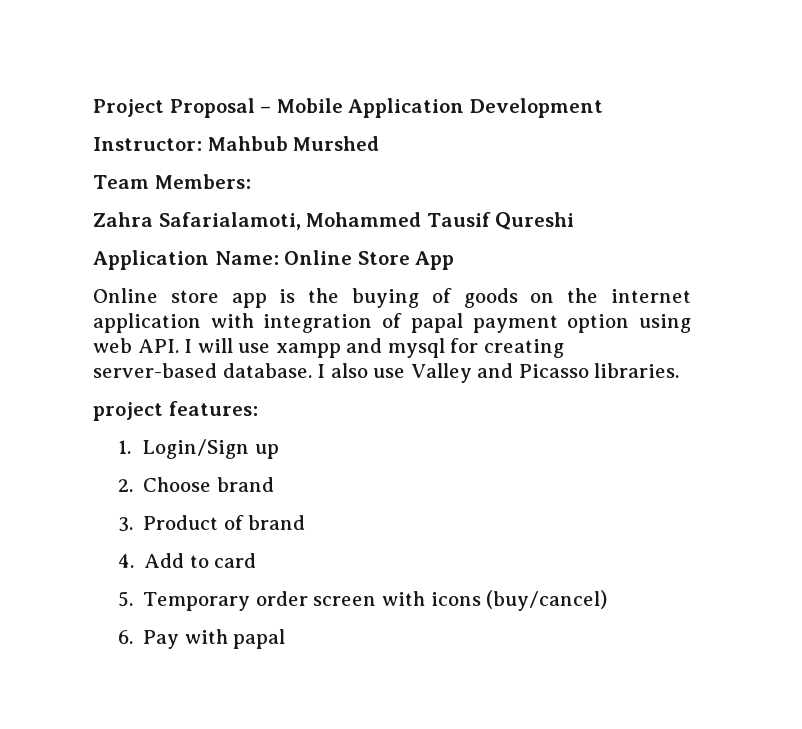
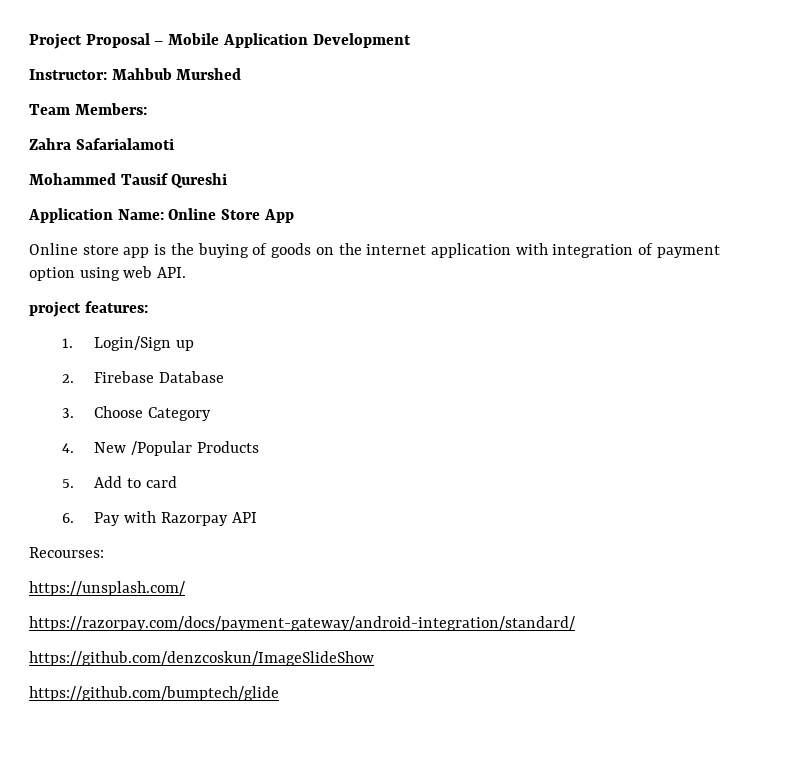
[158,212,301,230] Safarialamoti, -> [75,138,174,150] Safarialamoti //
[410,313,463,333] papal -> (654, 249) none
[184,338,564,358] [93,363,680,383] I will use xampp and mysql for creating server-based database. I also use Valley and Picasso libraries. -> (187, 272) none
[143,477,274,492] Choose brand -> [94,371,225,383] Firebase Database
[143,515,306,530] [118,553,257,568] [118,590,608,611] [118,629,286,649] Product of brand // 4. Add to card // 5. Temporary order screen with icons (buy/cancel) // 6. Pay with papal -> [94,406,212,421] [61,441,259,456] [61,476,177,488] [61,511,257,526] [29,547,104,558] [29,581,185,596] [29,616,575,631] [29,651,374,666] [29,686,279,701] Choose Category // 4. New /Popular Products // 5. Add to card // 6. Pay with Razorpay API // Recourses: // https://unsplash.com/ // https://razorpay.com/docs/payment-gateway/android-integration/standard/ // https://github.com/denzcoskun/ImageSlideShow // https://github.com/bumptech/glide

